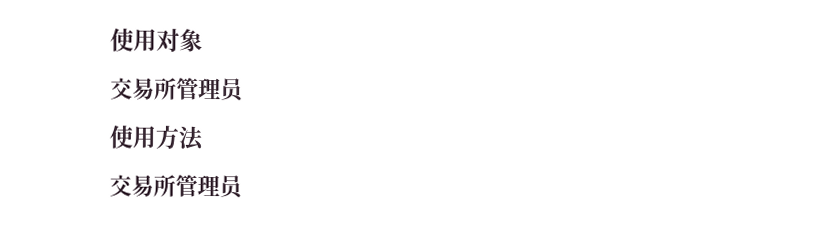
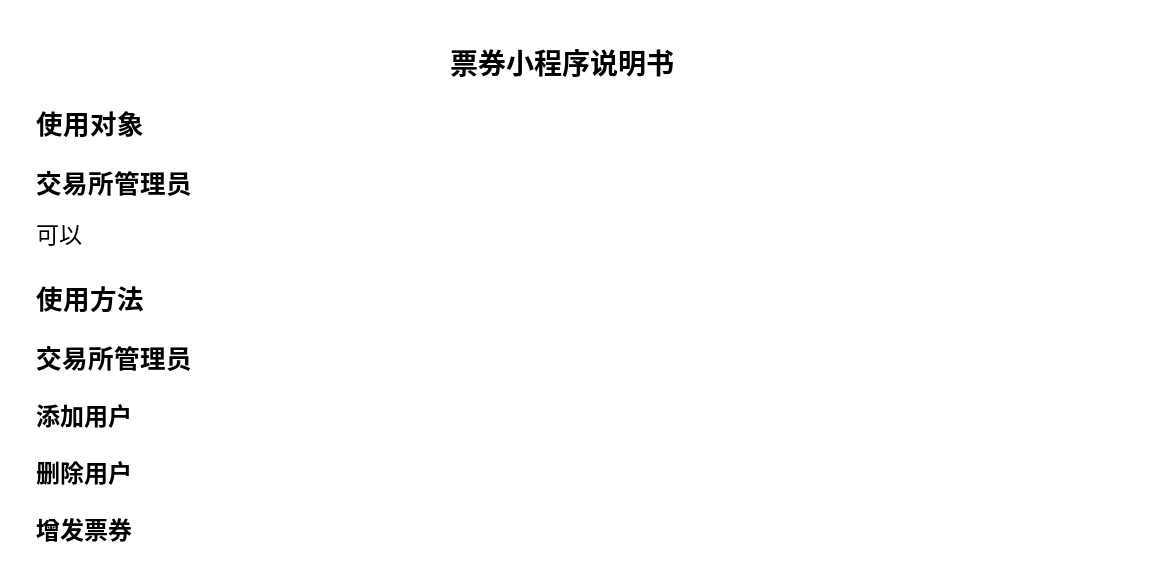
(110, 40) none -> [449,49,674,78] 票券小程序说明书 //
(246, 90) none -> [36,225,82,246] // 可以
(245, 187) none -> [36,404,132,428] [36,461,132,485] [36,518,132,542] // 添加用户 // 删除用户 // 增发票券

